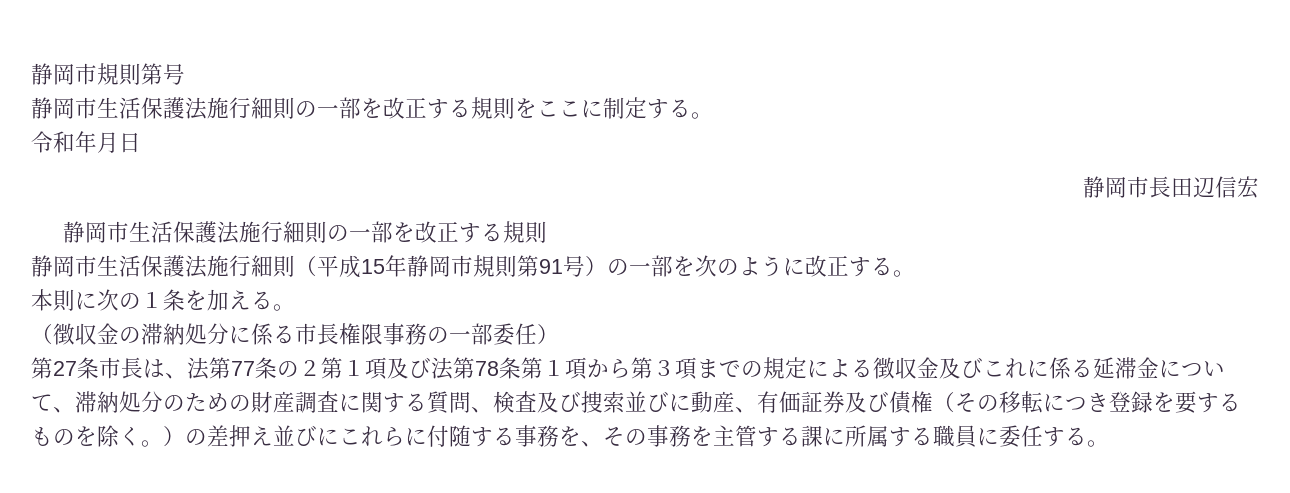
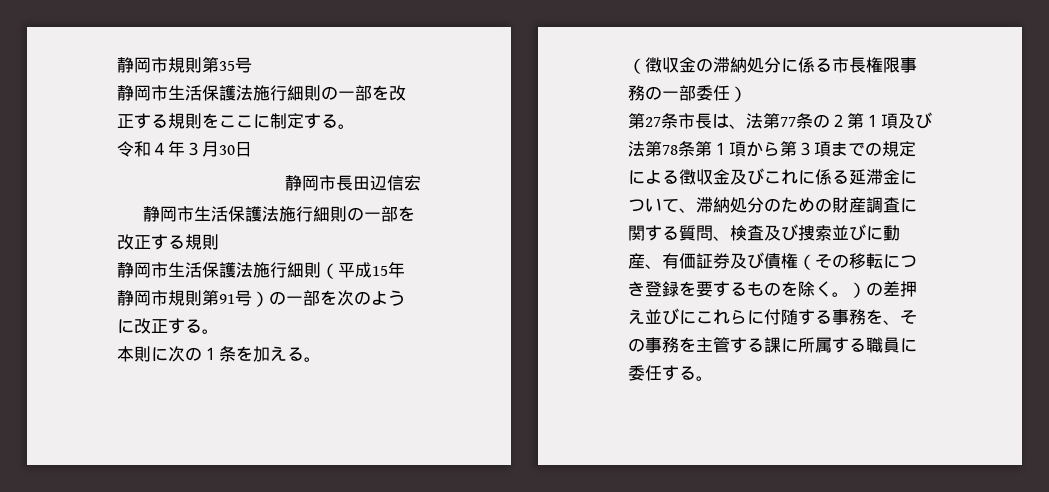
[31,63,163,85] 静岡市規則第 -> [117,57,235,73] 静岡市規則第35
[75,131,119,153] 年月 -> [151,140,235,157] ４年３月30

